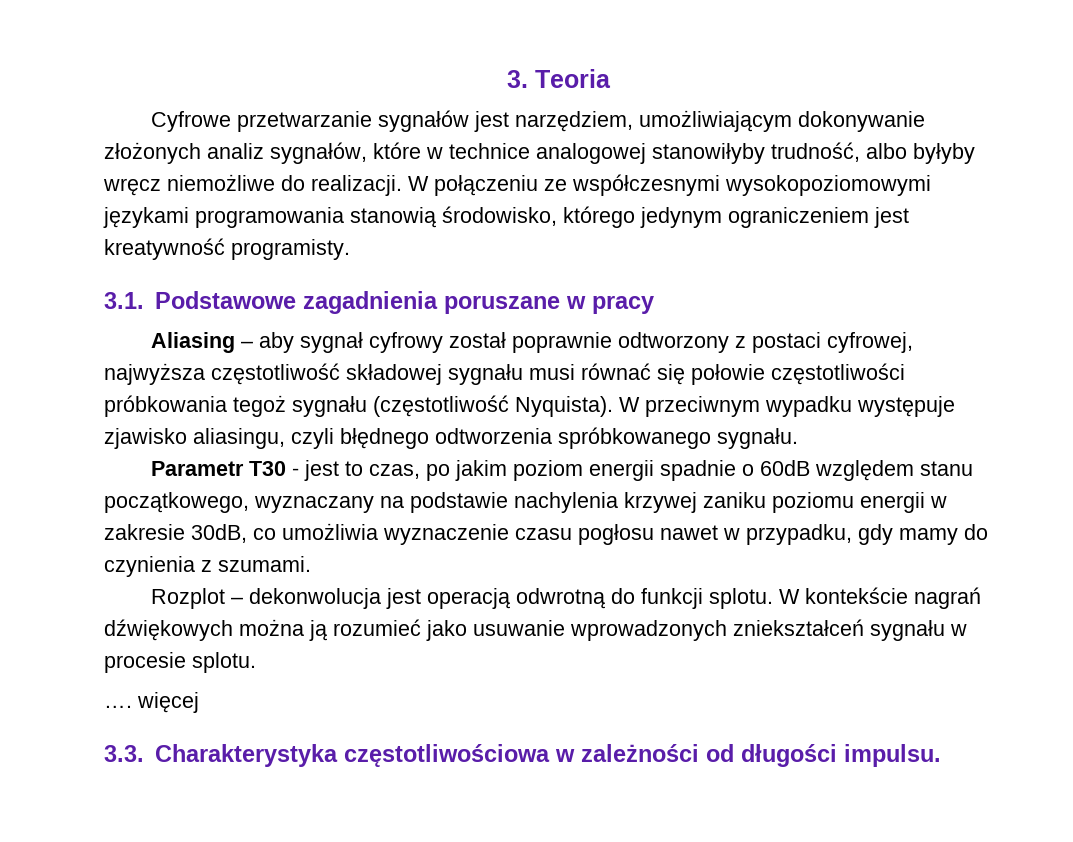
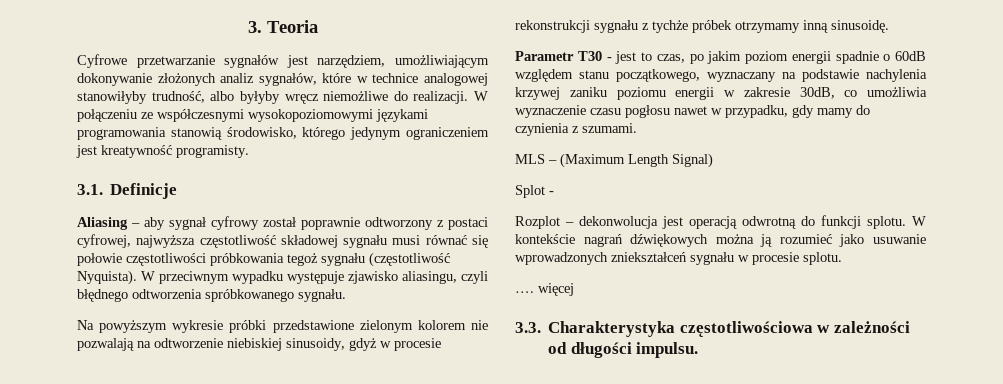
[154,291,654,314] Podstawowe zagadnienia poruszane w pracy -> [110,183,178,199] Definicje
(798, 438) none -> [77,320,489,333] [77,338,441,351] [515,20,889,33] // Na powyższym wykresie próbki przedstawione zielonym kolorem nie pozwalają na odtworzenie niebiskiej sinusoidy, gdyż w procesie rekonstrukcji sygnału z tychże próbek otrzymamy inną sinusoidę.
(311, 564) none -> [515,153,713,168] [515,185,554,198] // MLS – (Maximum Length Signal) // Splot -

